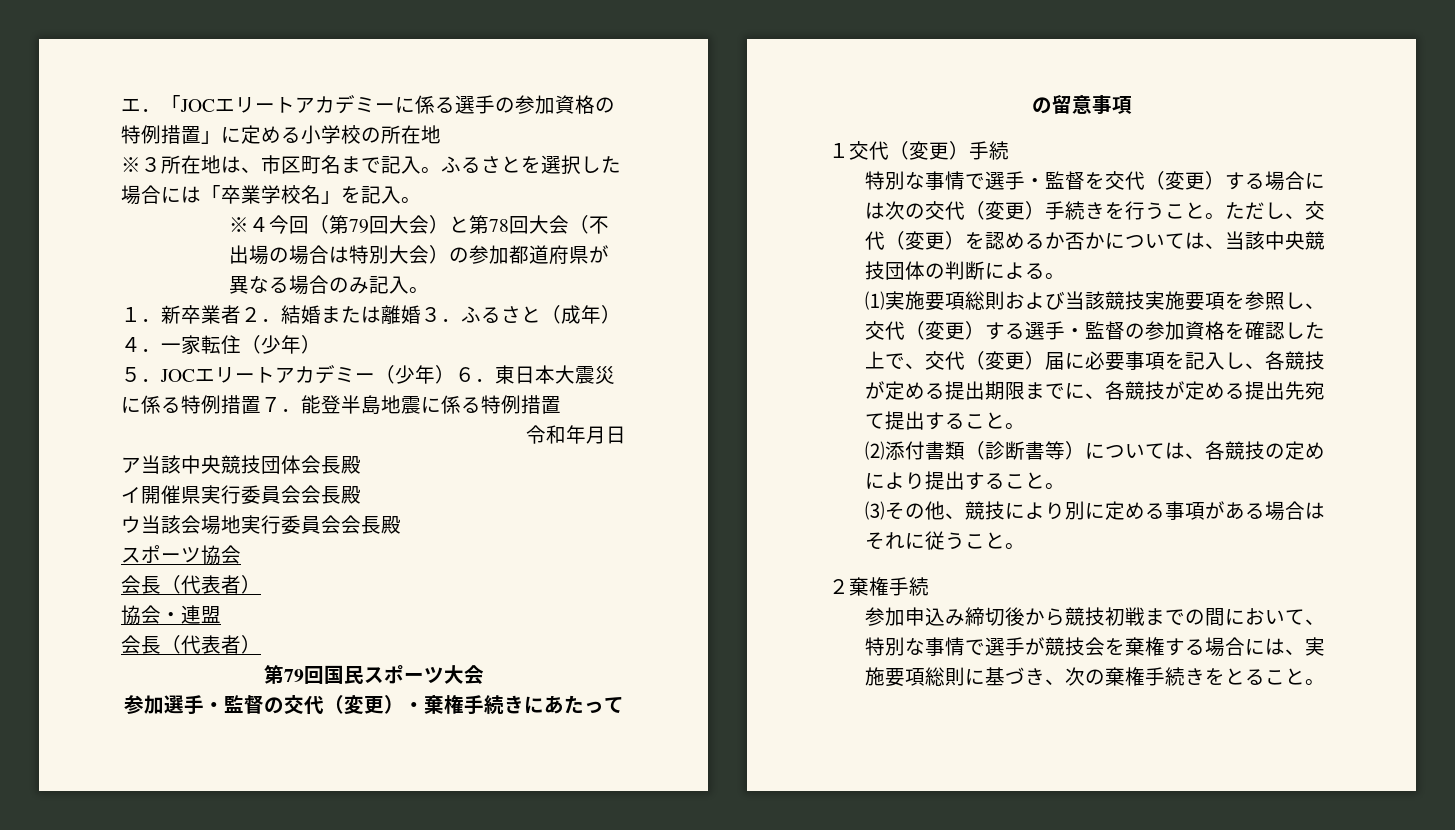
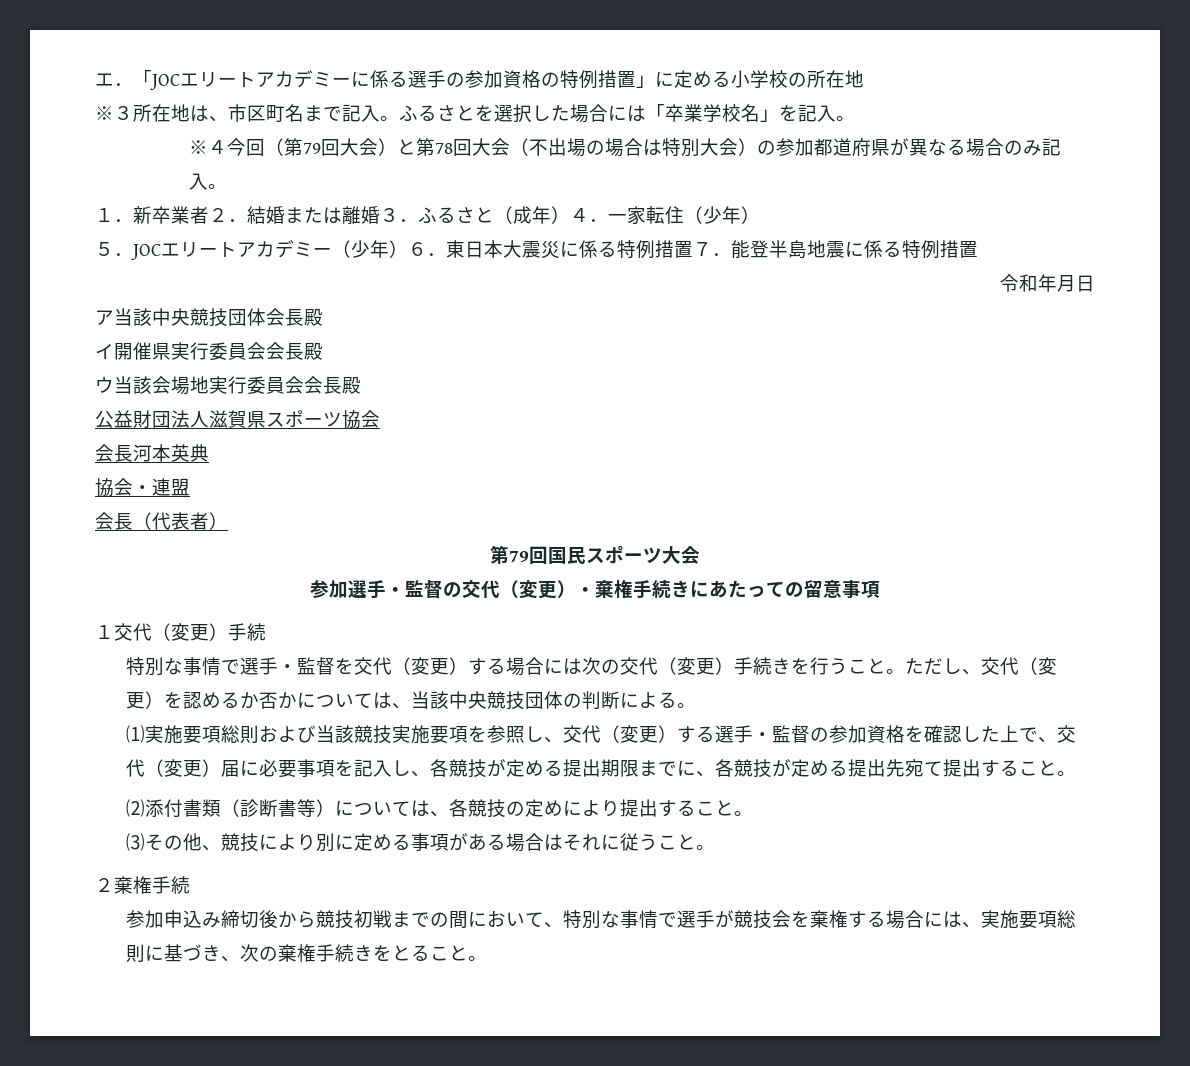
(401, 525) none -> [95,410,266,428] 公益財団法人滋賀県
[161,575,261,594] （代表者） -> [133,444,209,462] 河本英典

